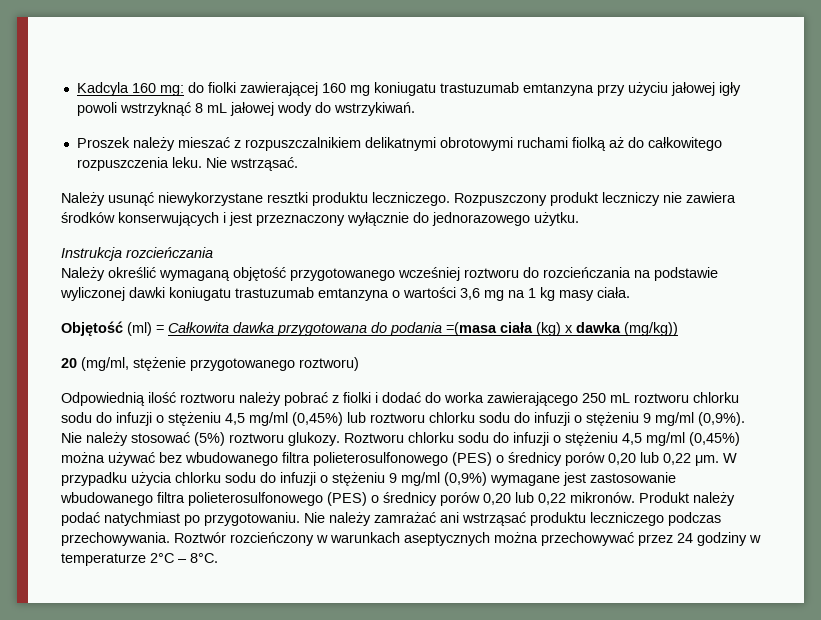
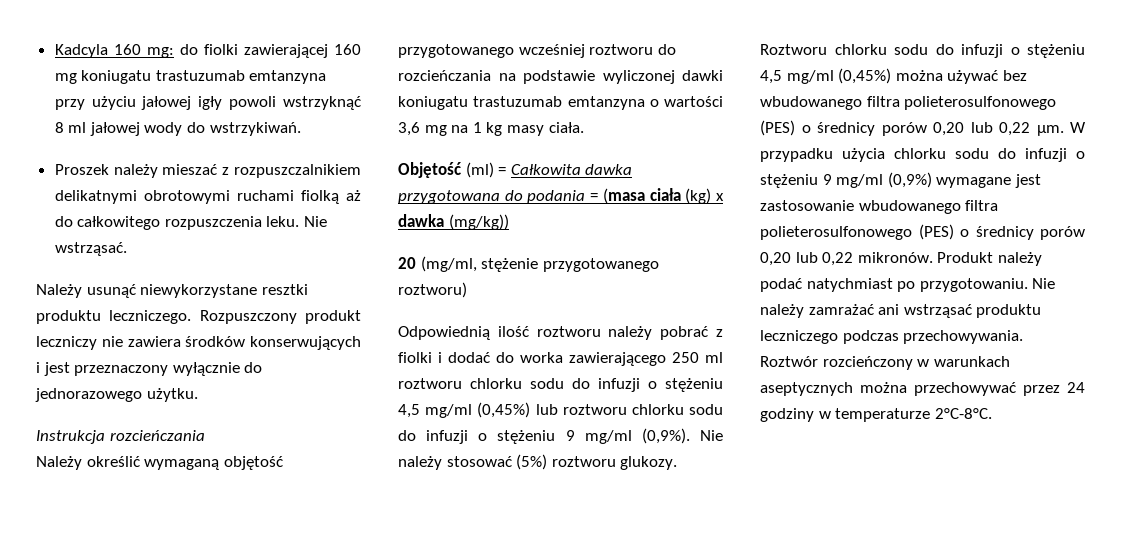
[206,103,227,113] mL -> [68,122,87,133] ml
[446,322,497,336] =(masa -> [590,188,645,204] = (masa
[610,393,630,403] mL -> [705,352,723,363] ml
[150,553,218,563] 2°C – 8°C. -> [934,408,992,419] 2°C-8°C.

